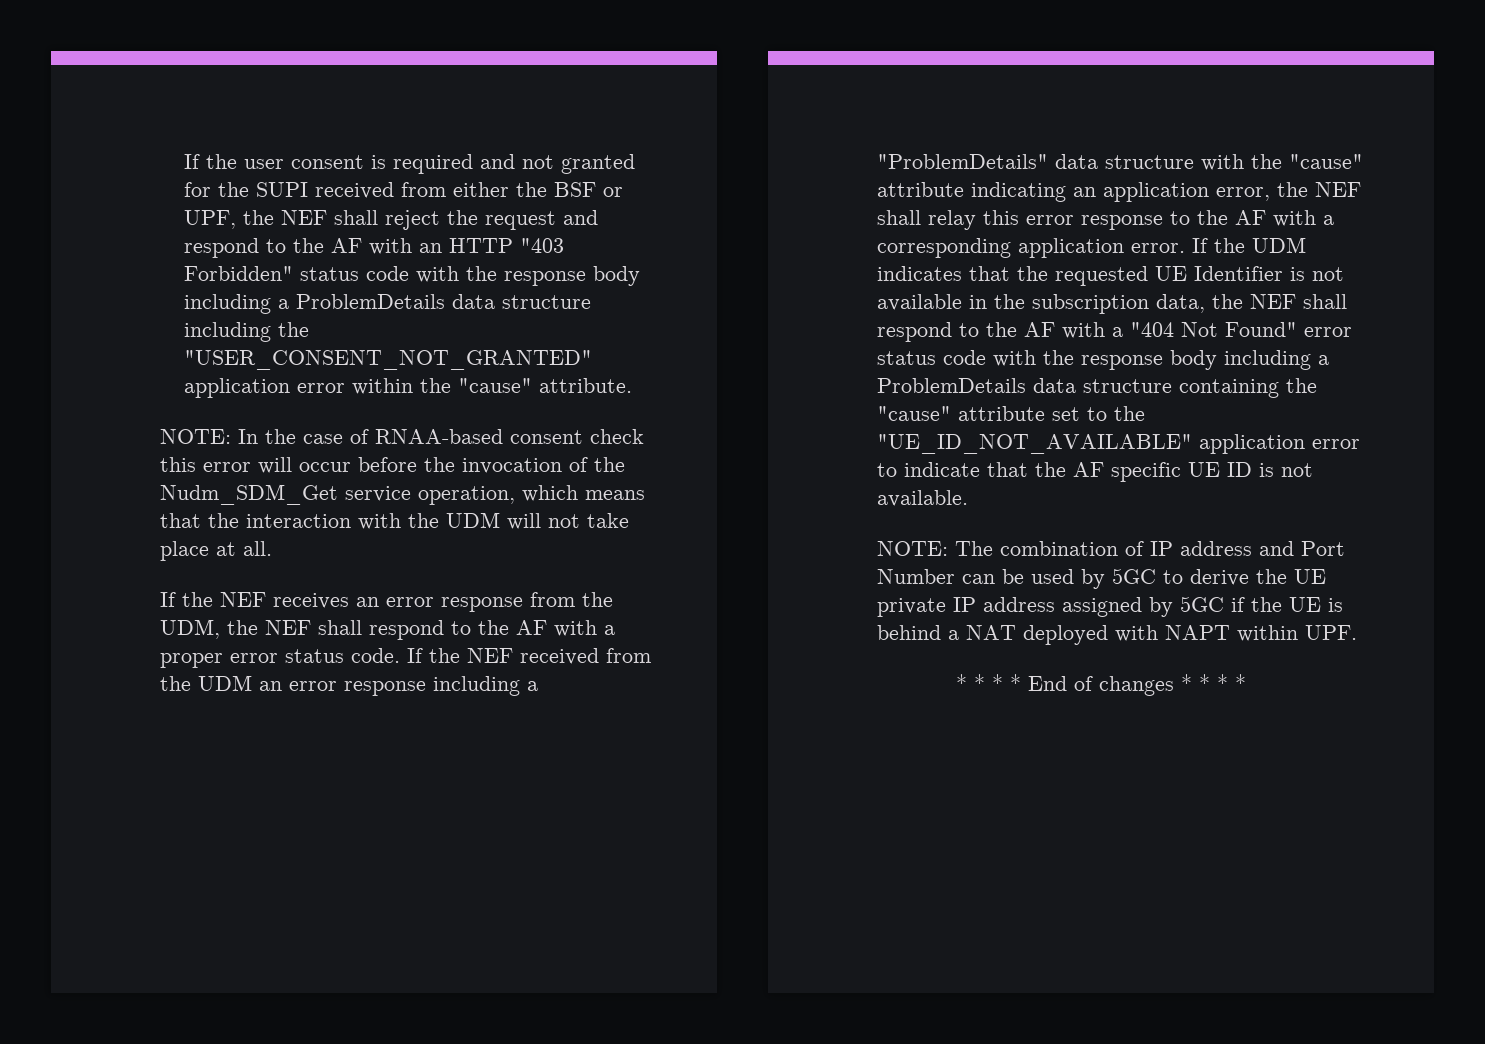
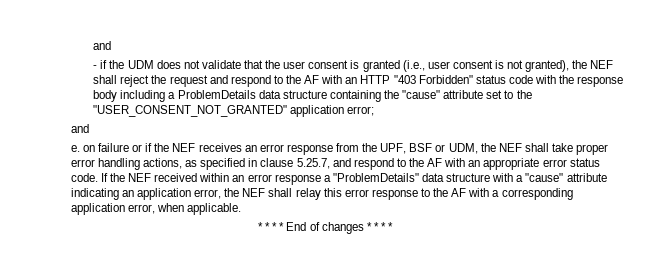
[184,154,636,174] [184,182,624,199] [184,210,237,229] If the user consent is required and not granted for the SUPI received from either the BSF or UPF, -> [93,41,112,50] [93,60,570,72] and // - if the UDM does not validate that the user consent is granted (i.e., user consent is not granted),
[184,322,310,342] [184,350,593,370] [184,378,633,398] [159,429,644,444] [159,457,625,474] [159,484,645,505] [159,512,629,530] [159,541,272,561] [159,592,176,607] including the "USER_CONSENT_NOT_GRANTED" application error within the "cause" attribute. // NOTE: In the case of RNAA-based consent check this error will occur before the invocation of the Nudm_SDM_Get service operation, which means that the interaction with the UDM will not take place at all. // If -> [329,90,532,102] [93,105,375,117] [70,124,89,133] [70,143,153,152] containing the "cause" attribute set to the "USER_CONSENT_NOT_GRANTED" application error; // and // e. on failure or if
(613, 599) none -> [380,143,446,154] UPF, BSF or
[368,620,615,640] [159,653,223,668] respond to the AF with a proper -> [551,143,609,155] [70,158,540,170] take proper error handling actions, as specified in clause 5.25.7, and respond to the AF with an appropriate
[605,648,651,663] [159,675,520,696] from the UDM an error response including -> [199,173,321,185] within an error response
[1250,154,1282,169] the -> [516,175,524,182] a
[1130,237,1306,253] [876,266,1344,286] [876,294,1347,314] [876,322,1352,342] [876,350,1329,370] [876,378,1317,398] [876,406,1145,421] [876,434,1360,454] [876,462,1313,482] [876,490,968,507] [876,541,1345,556] [876,568,1326,589] [876,596,1343,617] [876,625,1357,645] error. If the UDM indicates that the requested UE Identifier is not available in the subscription data, the NEF shall respond to the AF with a "404 Not Found" error status code with the response body including a ProblemDetails data structure containing the "cause" attribute set to the "UE_ID_NOT_AVAILABLE" application error to indicate that the AF specific UE ID is not available. // NOTE: The combination of IP address and Port Number can be used by 5GC to derive the UE private IP address assigned by 5GC if the UE is behind a NAT deployed with NAPT within UPF. -> [127,203,242,215] error, when applicable.

